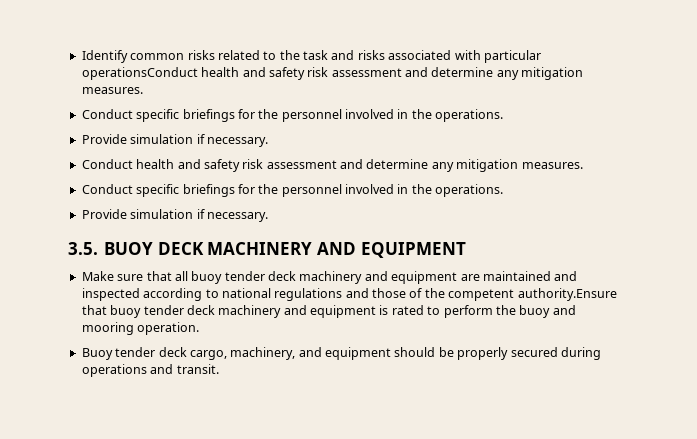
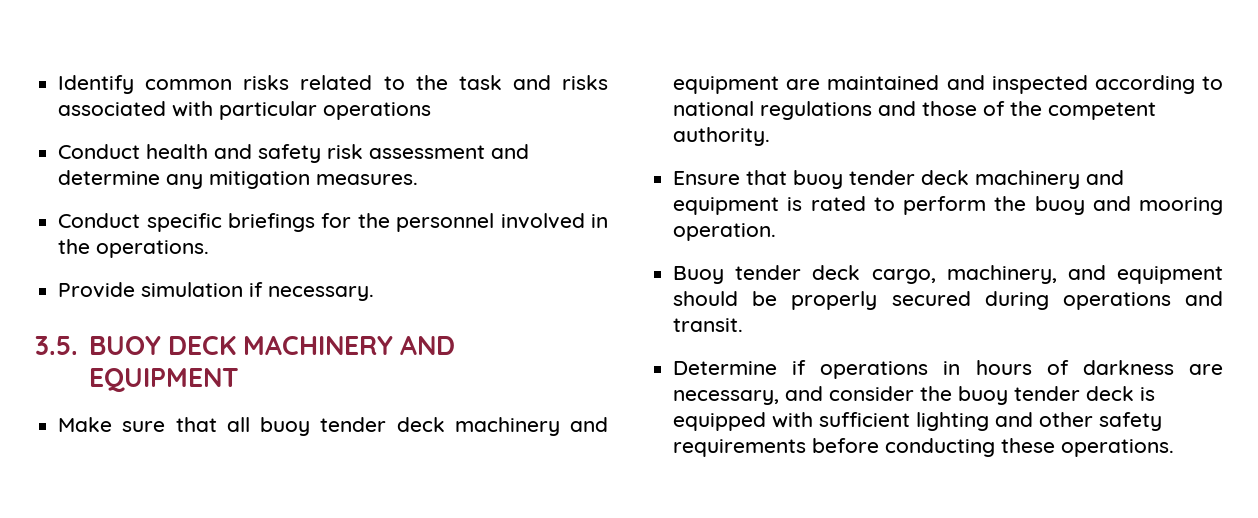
[81,67,584,80] [81,87,143,94] [81,109,504,122] [81,134,268,147] operationsConduct health and safety risk assessment and determine any mitigation measures. // Conduct specific briefings for the personnel involved in the operations. // Provide simulation if necessary. -> [323,102,432,120] operations
[517,288,617,301] authority.Ensure -> [673,127,771,146] [673,171,741,185] authority. // Ensure
(219, 369) none -> [673,360,1223,379] [673,386,1156,405] [673,412,1163,431] [673,438,1175,457] // Determine if operations in hours of darkness are necessary, and consider the buoy tender deck is equipped with sufficient lighting and other safety requirements before conducting these operations.

